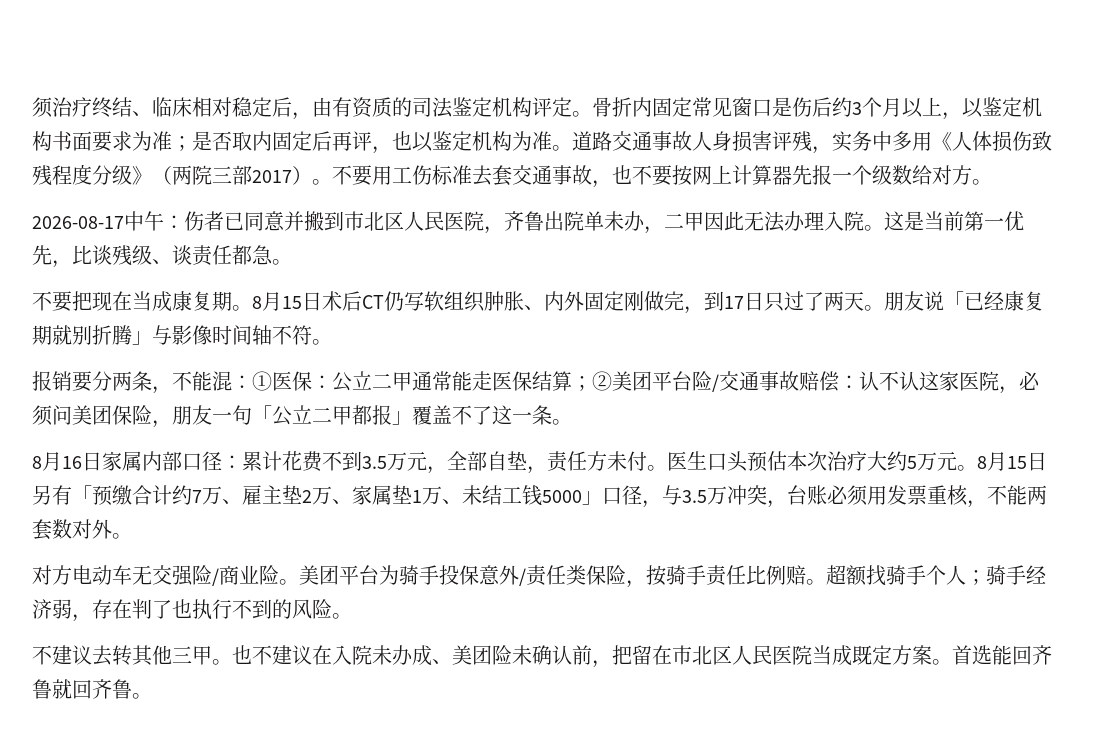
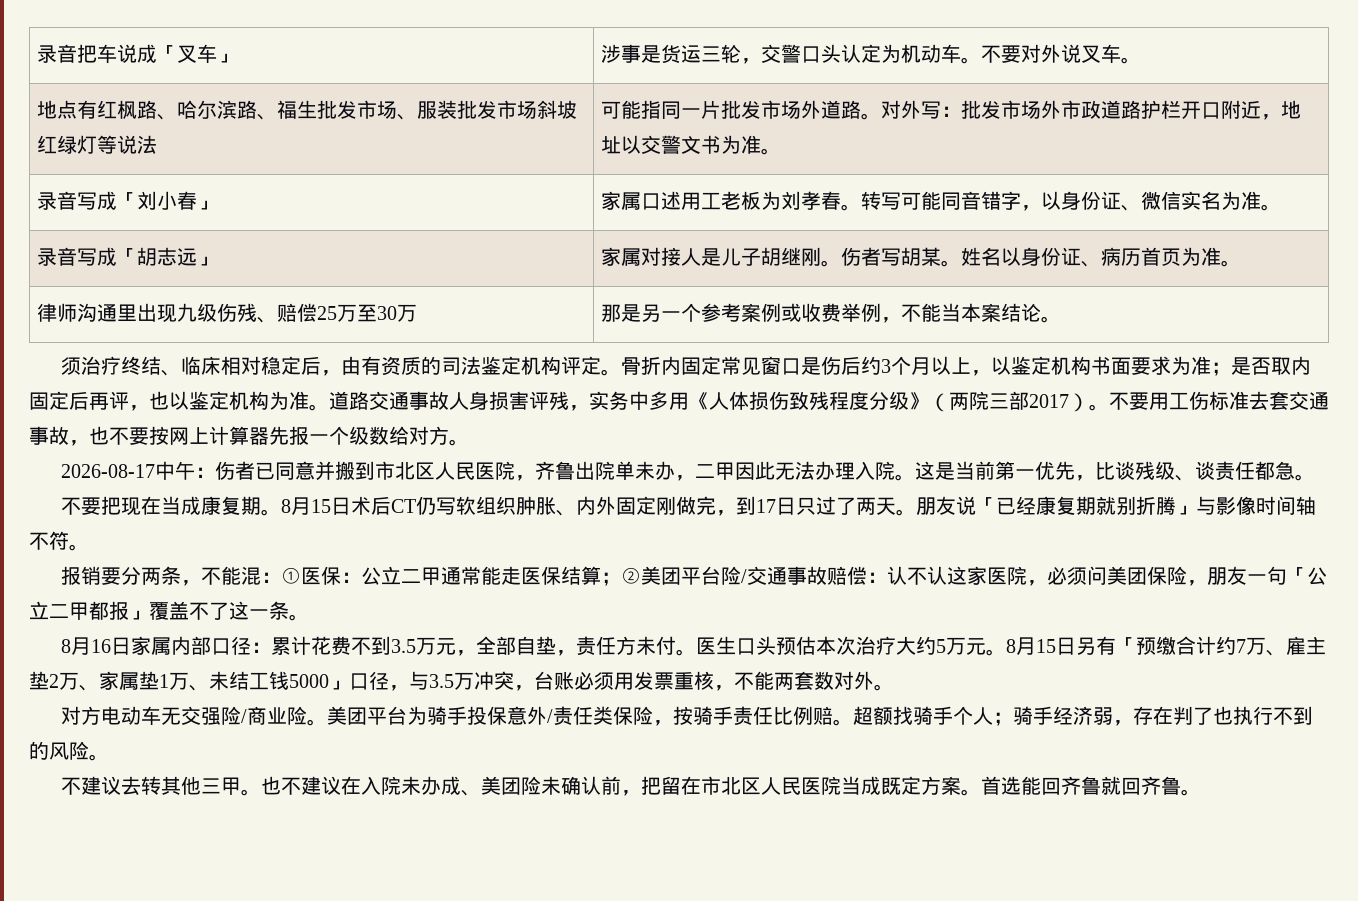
(32, 107) none -> [37,44,238,64] [601,44,1142,64] [37,100,578,120] [37,135,158,154] [601,100,1302,120] [601,135,782,155] [37,191,218,210] [601,191,1282,211] [37,247,218,266] [601,247,1242,267] [37,303,418,323] [601,303,1062,323] 录音把车说成「叉车」 | 涉事是货运三轮，交警口头认定为机动车。不要对外说叉车。 // 地点有红枫路、哈尔滨路、福生批发市场、服装批发市场斜坡红绿灯等说法 | 可能指同一片批发市场外道路。对外写：批发市场外市政道路护栏开口附近，地址以交警文书为准。 // 录音写成「刘小春」 | 家属口述用工老板为刘孝春。转写可能同音错字，以身份证、微信实名为准。 // 录音写成「胡志远」 | 家属对接人是儿子胡继刚。伤者写胡某。姓名以身份证、病历首页为准。 // 律师沟通里出现九级伤残、赔偿25万至30万 | 那是另一个参考案例或收费举例，不能当本案结论。 //

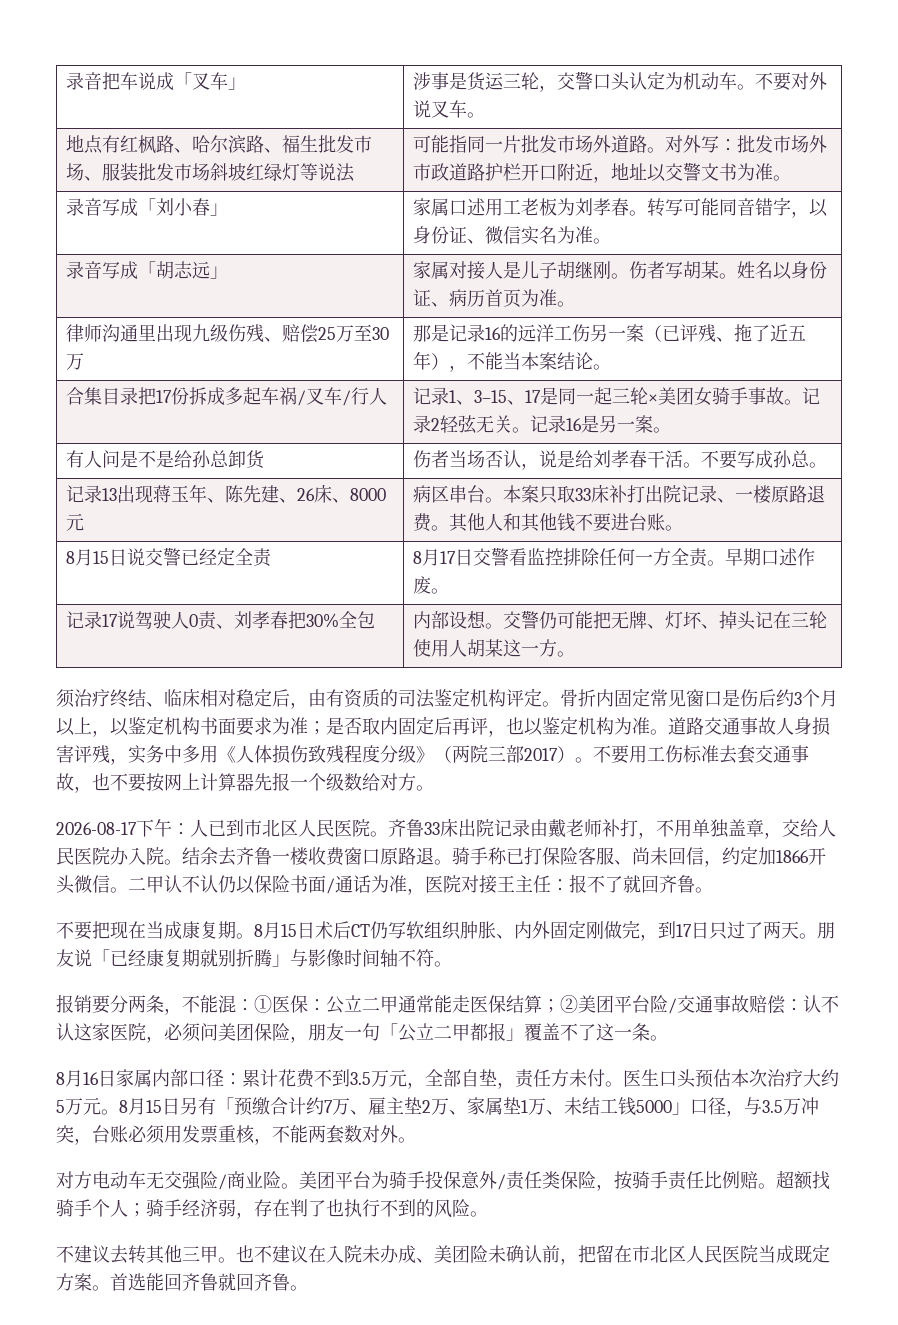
[641,303,882,322] 另一个参考案例或收费举例 -> [449,324,807,343] [413,351,450,370] 记录16的远洋工伤另一案（已评残、拖了近五年）
(1062, 319) none -> [66,387,388,406] [413,387,821,406] [413,415,672,434] [66,450,266,469] [413,450,828,470] [66,484,387,503] [66,513,85,531] [413,484,826,504] [413,513,684,532] [66,547,273,567] [413,547,816,567] [413,576,450,594] [66,611,376,630] [413,610,828,630] [413,639,576,657] // 合集目录把17份拆成多起车祸/叉车/行人 | 记录1、3–15、17是同一起三轮×美团女骑手事故。记录2轻弦无关。记录16是另一案。 // 有人问是不是给孙总卸货 | 伤者当场否认，说是给刘孝春干活。不要写成孙总。 // 记录13出现蒋玉年、陈先建、26床、8000元 | 病区串台。本案只取33床补打出院记录、一楼原路退费。其他人和其他钱不要进台账。 // 8月15日说交警已经定全责 | 8月17日交警看监控排除任何一方全责。早期口述作废。 // 记录17说驾驶人0责、刘孝春把30%全包 | 内部设想。交警仍可能把无牌、灯坏、掉头记在三轮使用人胡某这一方。
[154,461,1295,481] 中午：伤者已同意并搬到市北区人民医院，齐鲁出院单未办，二甲因此无法办理入院。这是当前第一优先，比谈残级、谈责任都急 -> [136,818,836,839] [56,846,826,867] [56,874,695,895] 下午：人已到市北区人民医院。齐鲁33床出院记录由戴老师补打，不用单独盖章，交给人民医院办入院。结余去齐鲁一楼收费窗口原路退。骑手称已打保险客服、尚未回信，约定加1866开头微信。二甲认不认仍以保险书面/通话为准，医院对接王主任：报不了就回齐鲁

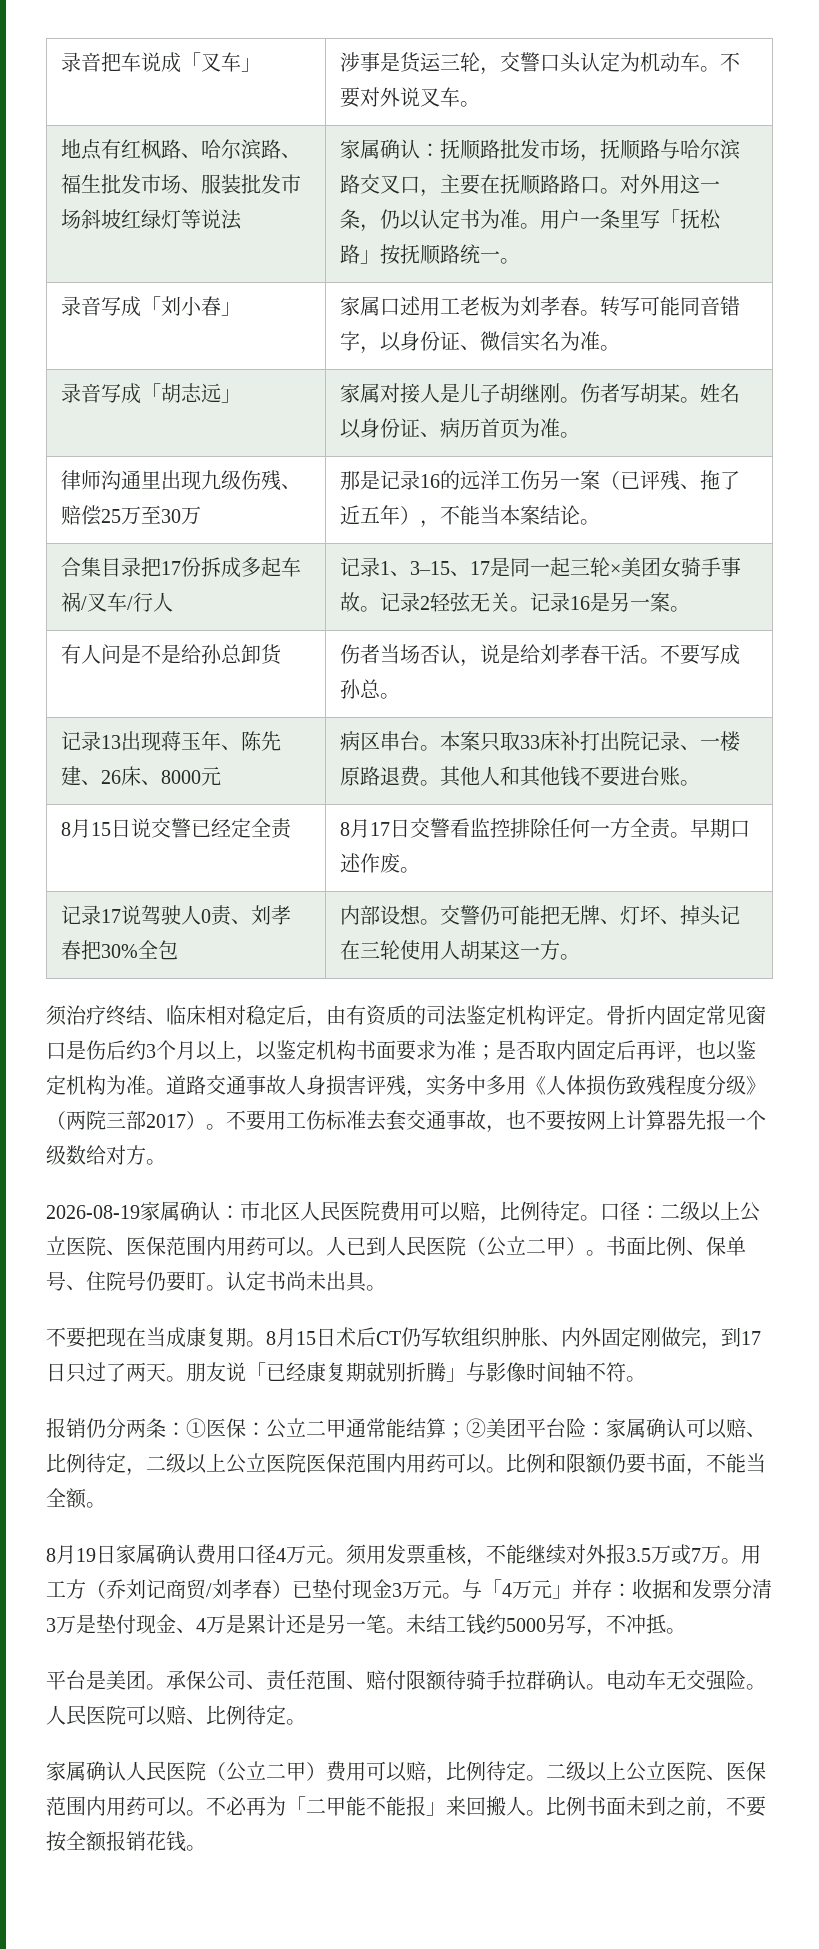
[413,135,828,153] [413,162,774,183] 可能指同一片批发市场外道路。对外写：批发市场外市政道路护栏开口附近，地址以交警文书为准 -> [340,139,741,162] [340,174,721,197] [340,209,722,232] [340,244,501,265] 家属确认：抚顺路批发市场，抚顺路与哈尔滨路交叉口，主要在抚顺路路口。对外用这一条，仍以认定书为准。用户一条里写「抚松路」按抚顺路统一
[56,818,836,839] [56,846,826,867] [56,874,695,895] 2026-08-17下午：人已到市北区人民医院。齐鲁33床出院记录由戴老师补打，不用单独盖章，交给人民医院办入院。结余去齐鲁一楼收费窗口原路退。骑手称已打保险客服、尚未回信，约定加1866开头微信。二甲认不认仍以保险书面/通话为准，医院对接王主任：报不了就回齐鲁 -> [46,1201,760,1224] [46,1236,746,1257] [46,1271,367,1292] 2026-08-19家属确认：市北区人民医院费用可以赔，比例待定。口径：二级以上公立医院、医保范围内用药可以。人已到人民医院（公立二甲）。书面比例、保单号、住院号仍要盯。认定书尚未出具
[92,995,236,1015] 要分两条，不能混 -> [86,1418,166,1438] 仍分两条
[452,995,506,1013] 走医保 -> (406, 1428) none
[668,995,839,1014] [56,1022,668,1043] [56,1069,839,1089] [56,1097,819,1117] [56,1125,147,1145] /交通事故赔偿：认不认这家医院，必须问美团保险，朋友一句「公立二甲都报」覆盖不了这一条。 // 8月16日家属内部口径：累计花费不到3.5万元，全部自垫，责任方未付。医生口头预估本次治疗大约5万元。8月15日另有「预缴合计约7万、雇主垫2万、家属垫1万、未结工钱5000」口径，与3.5万冲突，台账必 -> [586,1418,766,1439] [46,1453,766,1476] [46,1488,106,1509] [46,1544,346,1565] ：家属确认可以赔、比例待定，二级以上公立医院医保范围内用药可以。比例和限额仍要书面，不能当全额。 // 8月19日家属确认费用口径4万元。
[308,1125,416,1144] [56,1170,830,1191] [56,1199,488,1219] [56,1244,830,1265] [56,1273,290,1291] 两套数对外。 // 对方电动车无交强险/商业险。美团平台为骑手投保意外/责任类保险，按骑手责任比例赔。超额找骑手个人；骑手经济弱，存在判了也执行不到的风险。 // 不建议去转其他三甲。也不建议在入院未办成、美团险未确认前，把留在市北区人民医院当成既定方案。首选能回齐鲁就回齐鲁 -> [526,1544,761,1565] [46,1579,772,1600] [46,1614,686,1637] [46,1670,766,1691] [46,1705,306,1726] [46,1761,766,1784] [46,1796,766,1819] [46,1831,186,1852] 继续对外报3.5万或7万。用工方（乔刘记商贸/刘孝春）已垫付现金3万元。与「4万元」并存：收据和发票分清3万是垫付现金、4万是累计还是另一笔。未结工钱约5000另写，不冲抵。 // 平台是美团。承保公司、责任范围、赔付限额待骑手拉群确认。电动车无交强险。人民医院可以赔、比例待定。 // 家属确认人民医院（公立二甲）费用可以赔，比例待定。二级以上公立医院、医保范围内用药可以。不必再为「二甲能不能报」来回搬人。比例书面未到之前，不要按全额报销花钱

